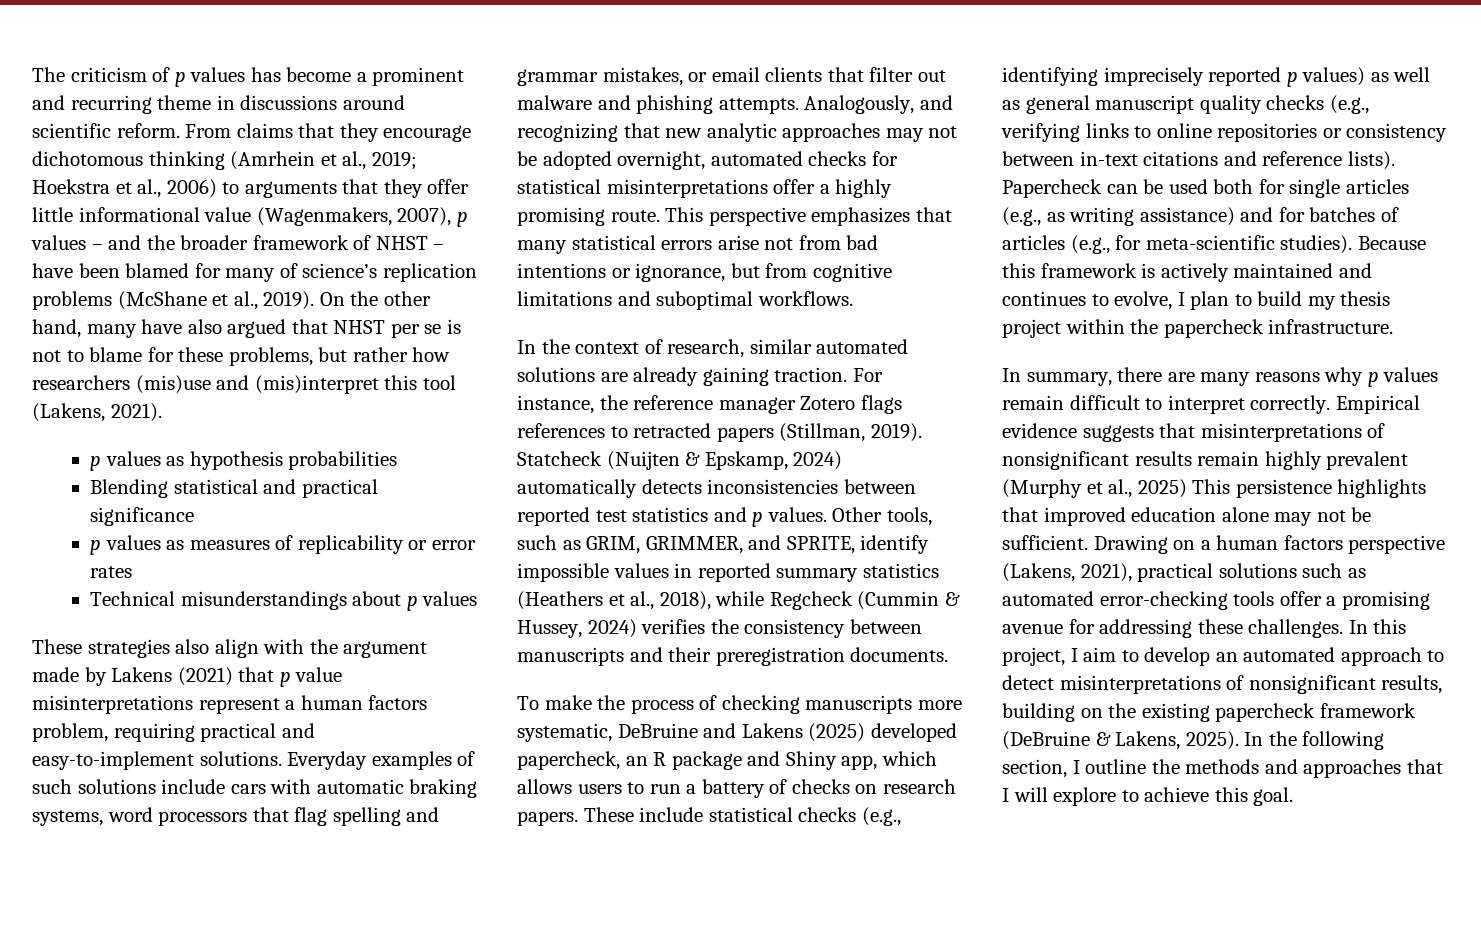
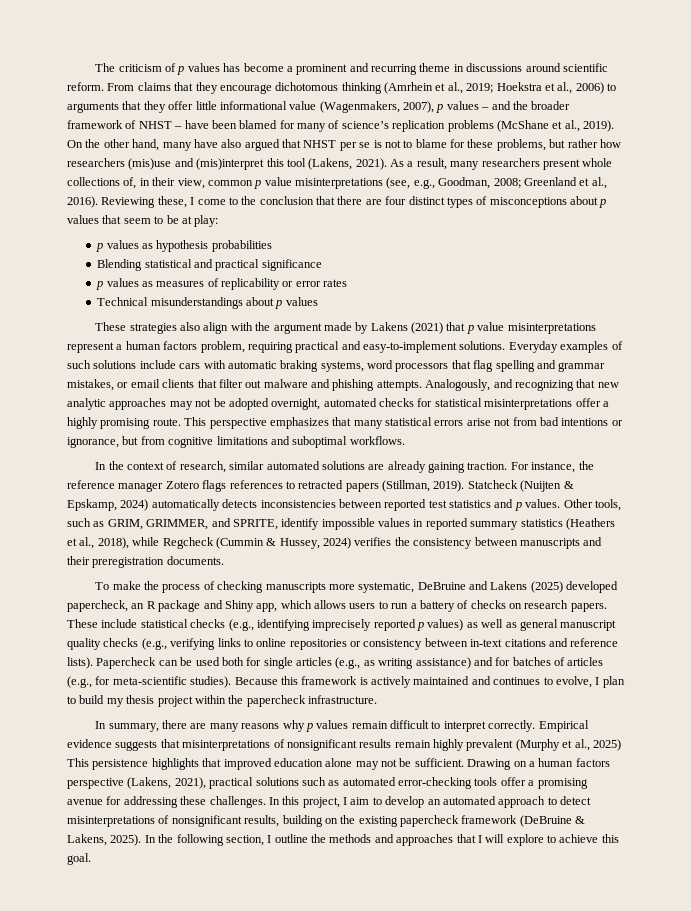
(162, 412) none -> [390,158,613,170] [67,177,607,189] [67,196,607,208] [67,215,219,227] As a result, many researchers present whole collections of, in their view, common p value misinterpretations (see, e.g., Goodman, 2008; Greenland et al., 2016). Reviewing these, I come to the conclusion that there are four distinct types of misconceptions about p values that seem to be at play:

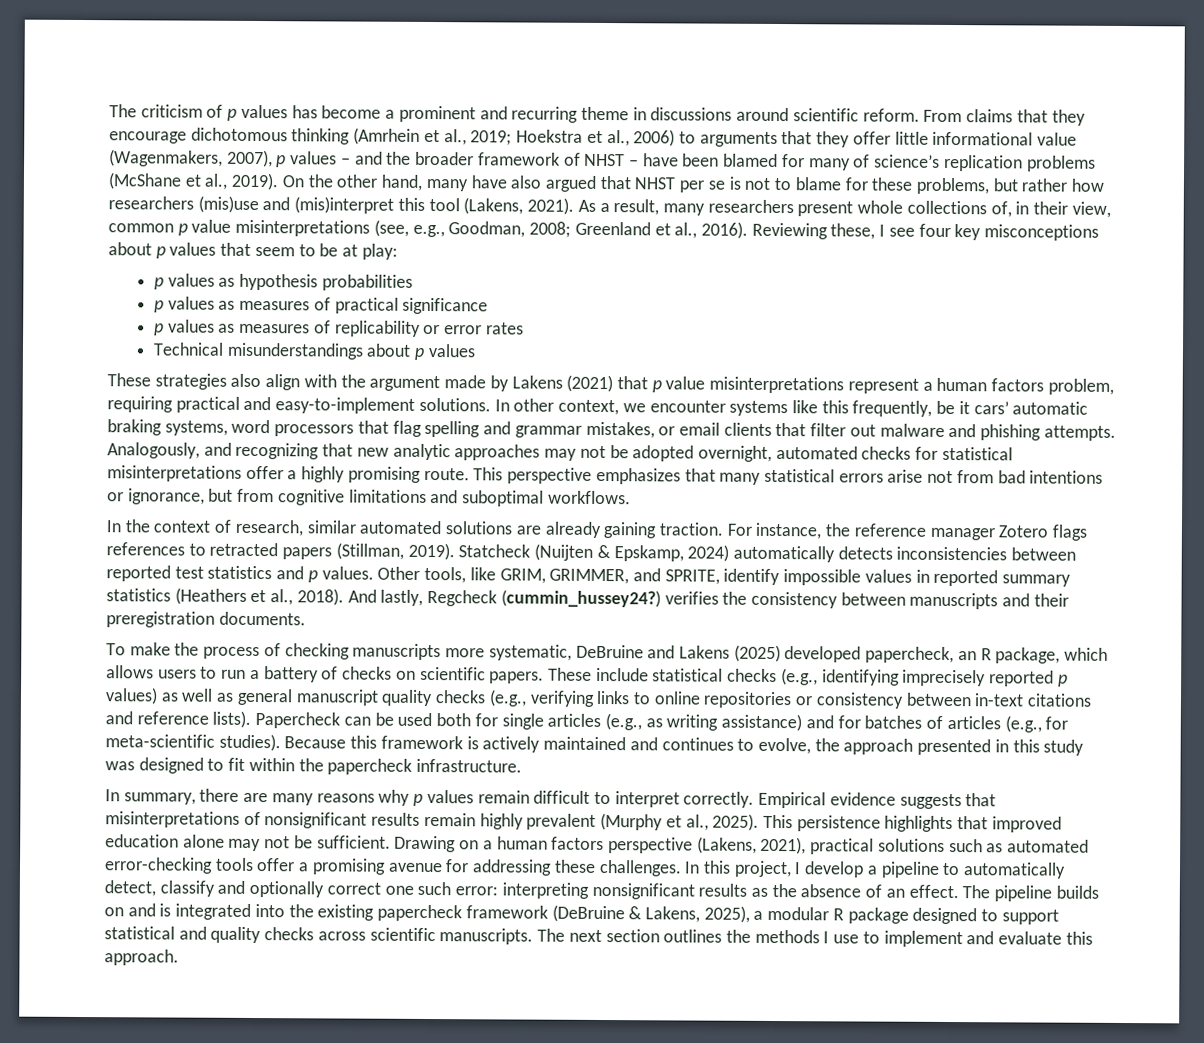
[197,196,488,208] come to the conclusion that there are four distinct types of -> [888,223,982,241] see four key
[97,259,213,271] Blending statistical and -> [153,296,331,313] p values as measures of
[508,341,623,353] [67,360,226,369] Everyday examples of such solutions include cars with -> [494,398,1009,417] In other context, we encounter systems like this frequently, be it cars’
[67,518,105,527] such as -> [469,567,496,581] like
[97,537,351,549] 2018), while Regcheck (Cummin & Hussey, 2024) -> [296,588,661,608] 2018). And lastly, Regcheck (cummin_hussey24?)
[158,600,278,612] package and Shiny app, -> [995,647,1061,664] package,
[524,600,569,609] research -> [419,666,486,681] scientific
[595,676,625,688] [67,695,193,707] I plan to build my thesis project -> [814,738,1085,756] [105,757,246,774] the approach presented in this study was designed to fit
[592,739,621,751] 2025) -> [712,813,760,831] 2025).
[350,796,591,808] [67,815,338,827] aim to develop an automated approach to detect misinterpretations of nonsignificant results, building on -> [804,861,1067,879] [104,880,1099,902] [104,903,285,920] develop a pipeline to automatically detect, classify and optionally correct one such error: interpreting nonsignificant results as the absence of an effect. The pipeline builds on and is integrated into
[110,834,619,846] [67,853,91,865] 2025). In the following section, I outline the methods and approaches that I will explore to achieve this goal. -> [703,905,1059,925] [104,926,1093,948] [104,949,179,966] 2025), a modular R package designed to support statistical and quality checks across scientific manuscripts. The next section outlines the methods I use to implement and evaluate this approach.

